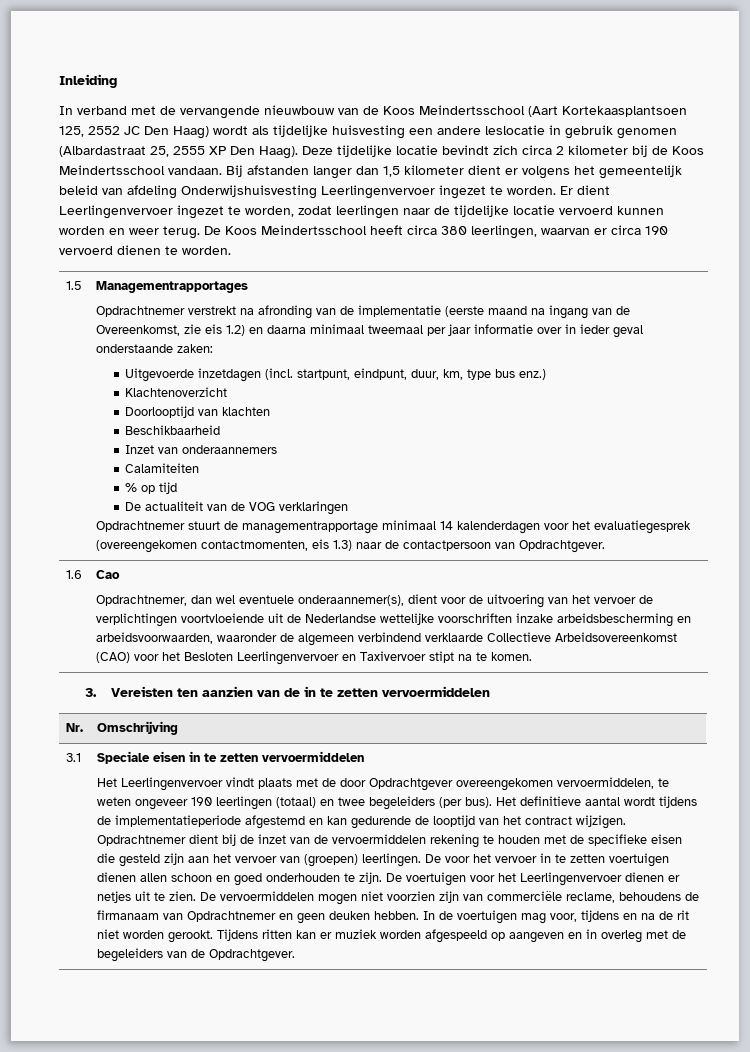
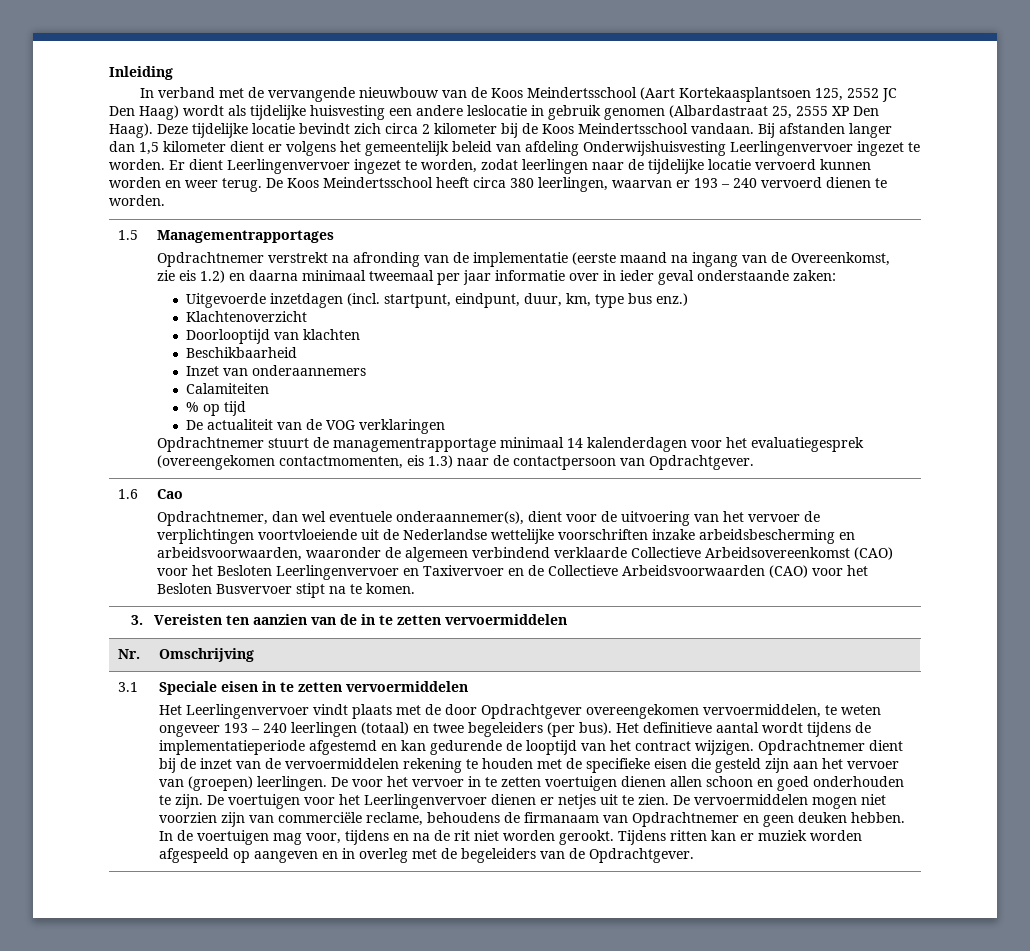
[611,225,668,235] circa 190 -> [694,178,757,188] 193 – 240
(426, 656) none -> [508,565,869,578] [157,583,293,594] en de Collectieve Arbeidsvoorwaarden (CAO) voor het Besloten Busvervoer
[190,797,212,806] 190 -> [224,723,288,733] 193 – 240

